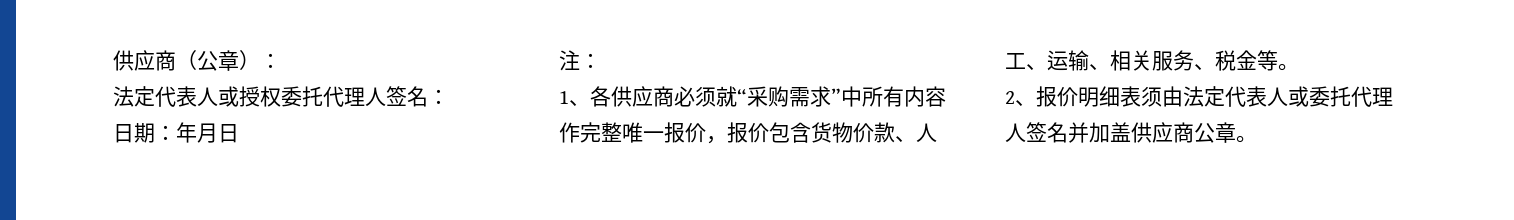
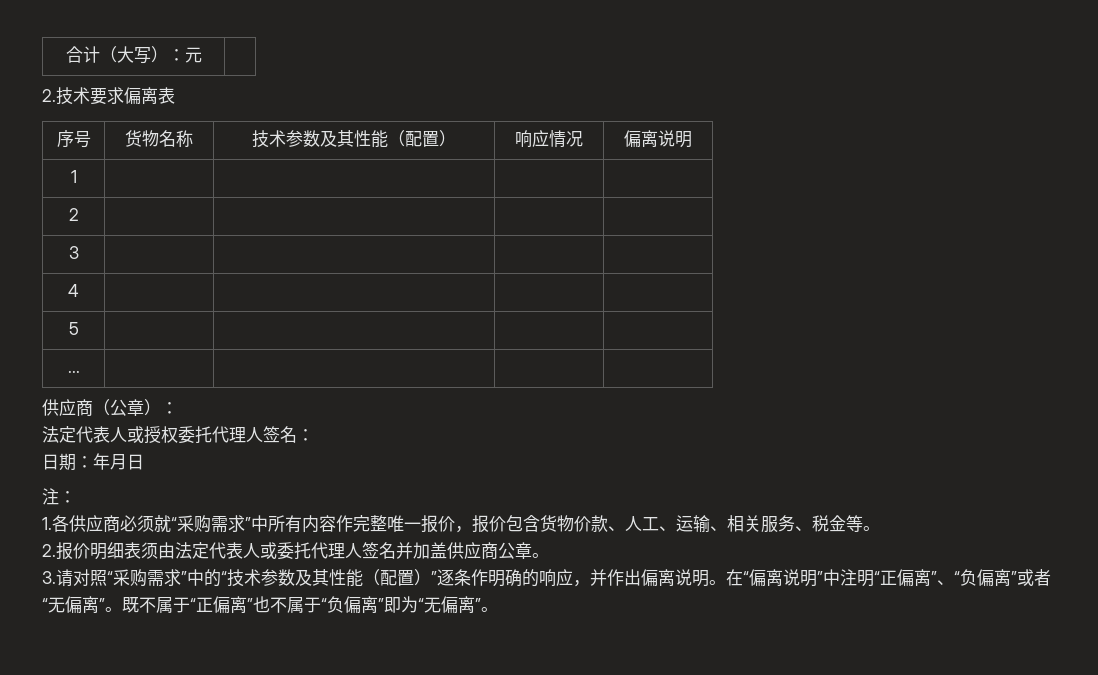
(113, 60) none -> [65,46,202,64] [42,87,175,105] [56,130,91,148] [125,130,193,147] [252,130,456,148] [515,130,583,148] [624,130,692,148] [70,170,77,183] [68,208,79,221] [68,246,79,259] [68,284,79,297] [68,322,79,335] [67,370,80,373] 合计（大写）：元 | // 2.技术要求偏离表 // 序号 | 货物名称 | 技术参数及其性能（配置） | 响应情况 | 偏离说明 // 1 | | | | // 2 | | | | // 3 | | | | // 4 | | | | // 5 | | | | // ... | | | | //
[559,91,590,106] 1、 -> [42,517,52,530] 1.
[1005,91,1036,106] 2、 -> [42,544,56,557] 2.
(1257, 139) none -> [42,569,1051,587] [42,596,498,614] // 3.请对照“采购需求”中的“技术参数及其性能（配置）”逐条作明确的响应，并作出偏离说明。在“偏离说明”中注明“正偏离”、“负偏离”或者“无偏离”。既不属于“正偏离”也不属于“负偏离”即为“无偏离”。

